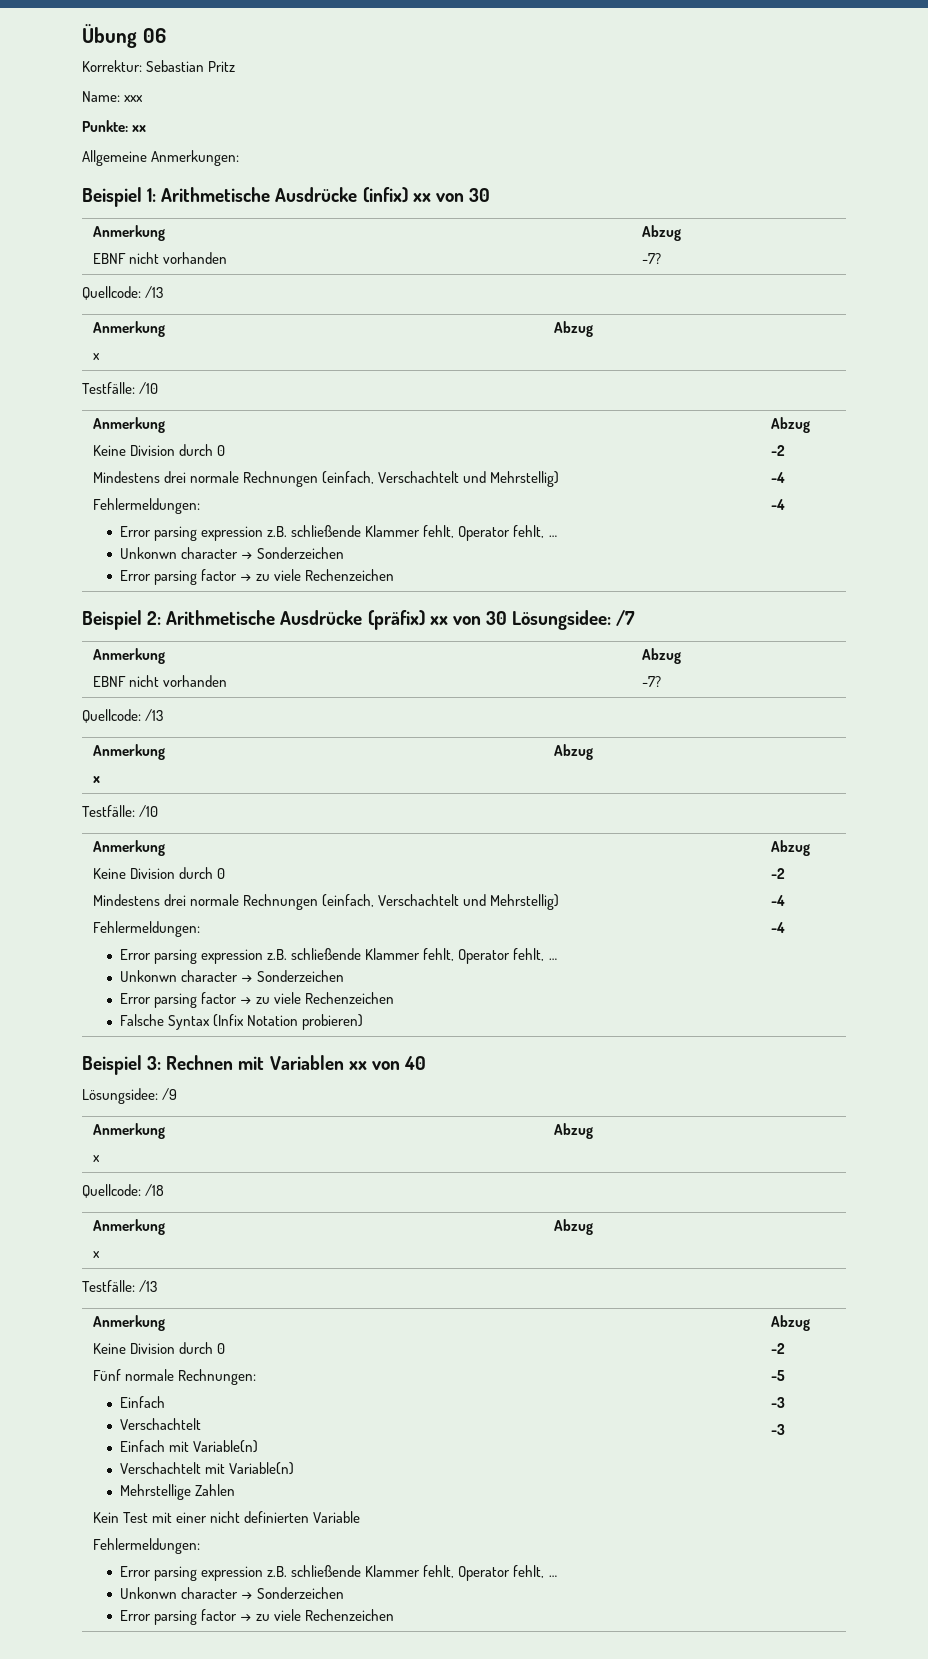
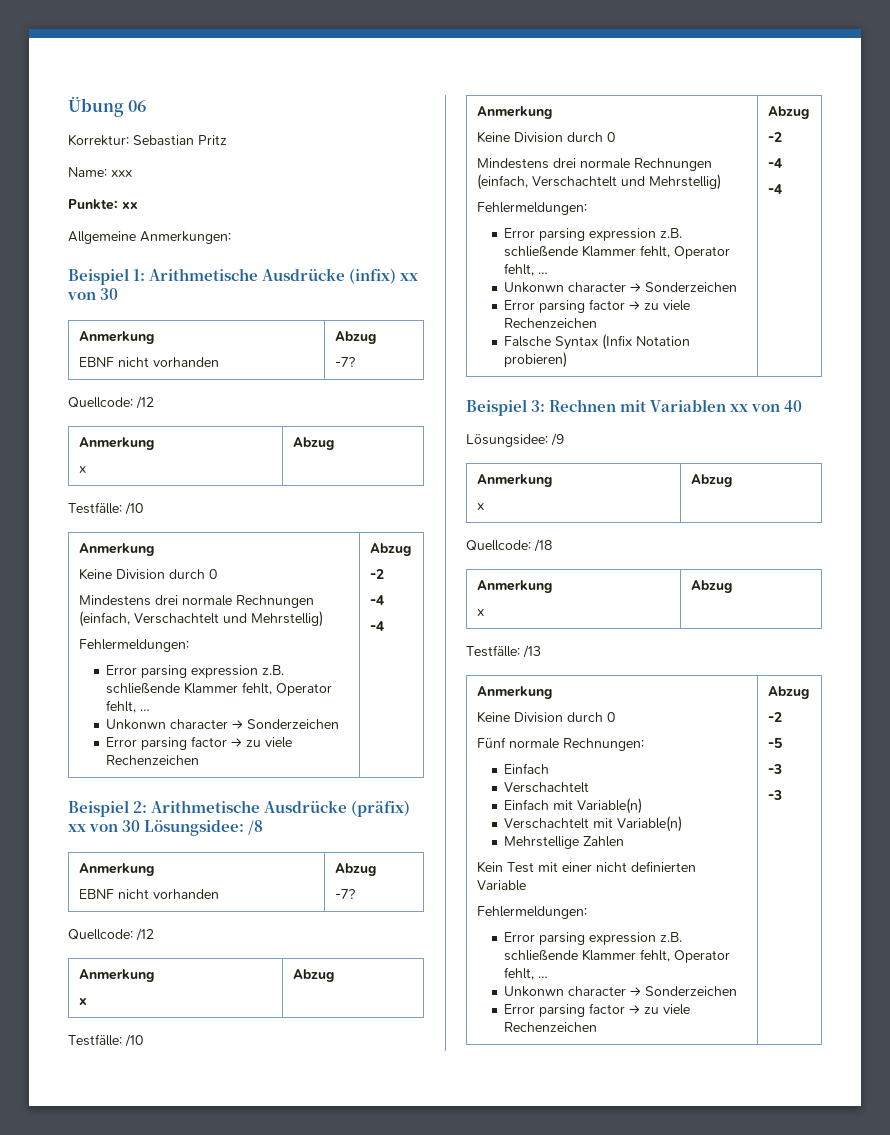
[145,286,164,298] /13 -> [136,396,154,409] /12
[616,610,636,626] [92,648,165,664] [92,675,227,687] [641,648,681,664] [641,676,661,687] [82,709,164,723] /7 // Anmerkung // EBNF nicht vorhanden | Abzug // -7? // Quellcode: /13 -> [248,820,264,835] [78,863,154,876] [78,889,219,899] [334,863,376,876] [334,889,355,899] [68,928,154,941] /8 // Anmerkung // EBNF nicht vorhanden | Abzug // -7? // Quellcode: /12

